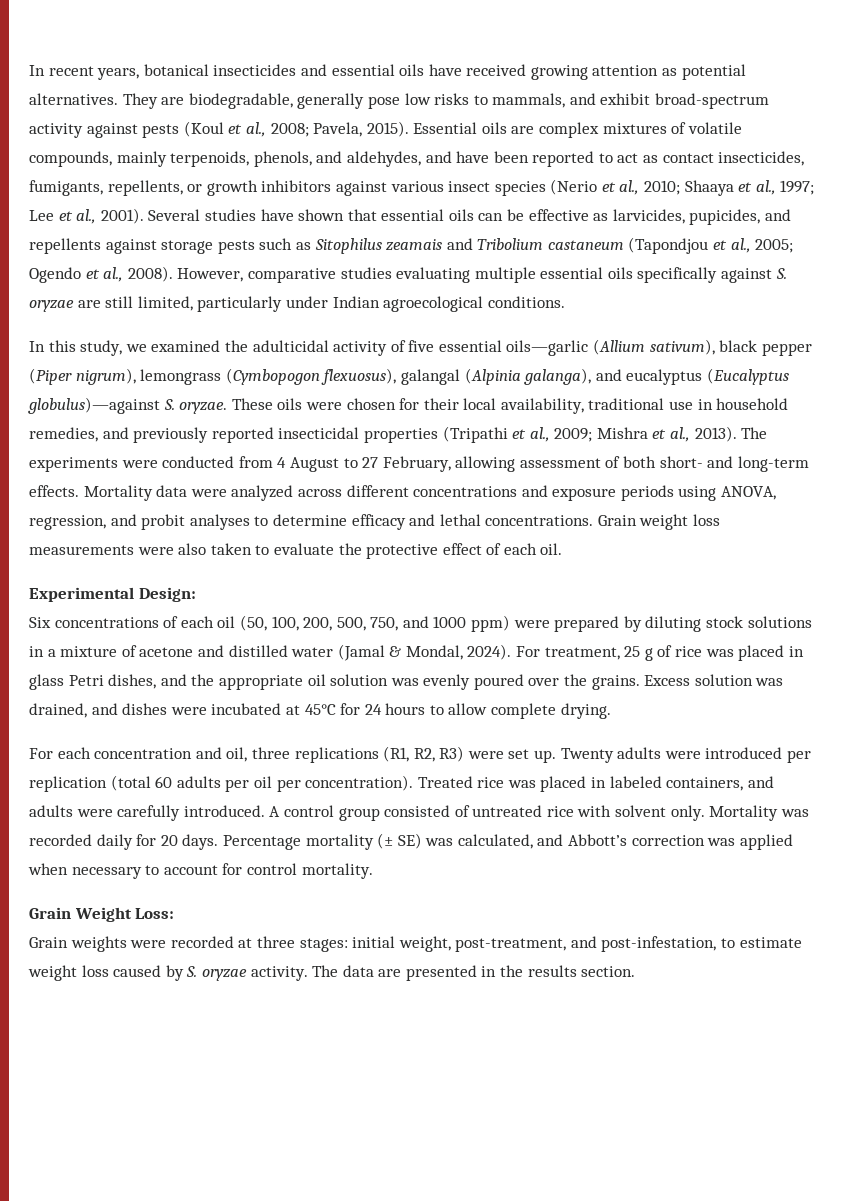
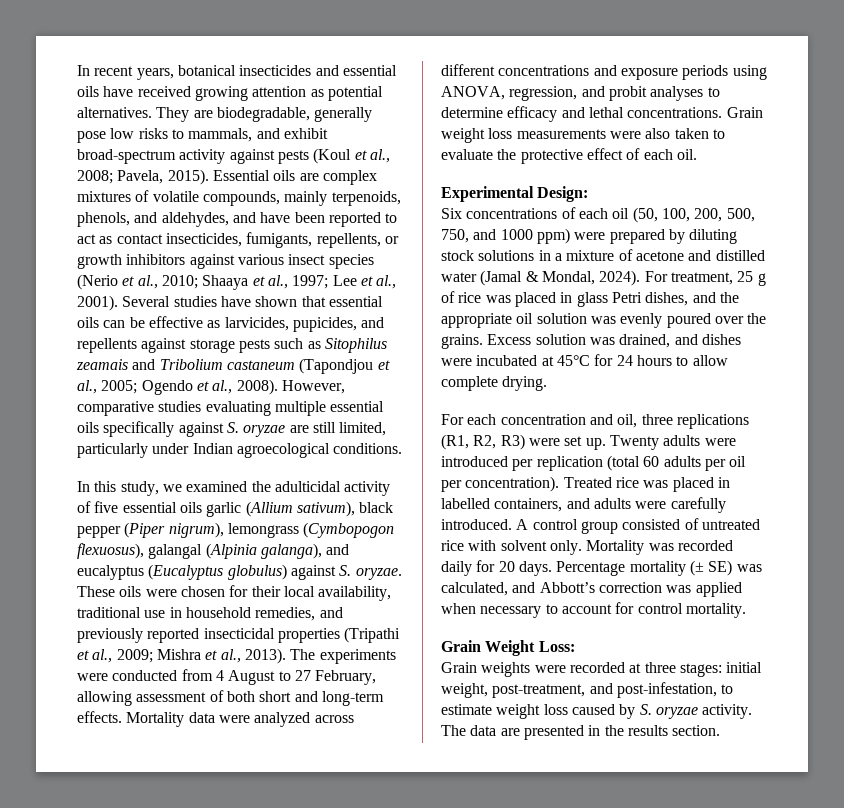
[506,340,589,356] oils—garlic -> [179,502,242,517] oils garlic
[28,397,160,414] globulus)—against -> [227,564,336,580] globulus) against
[659,456,703,468] short- -> [259,691,292,702] short
[609,776,662,788] labeled -> [441,498,490,509] labelled

